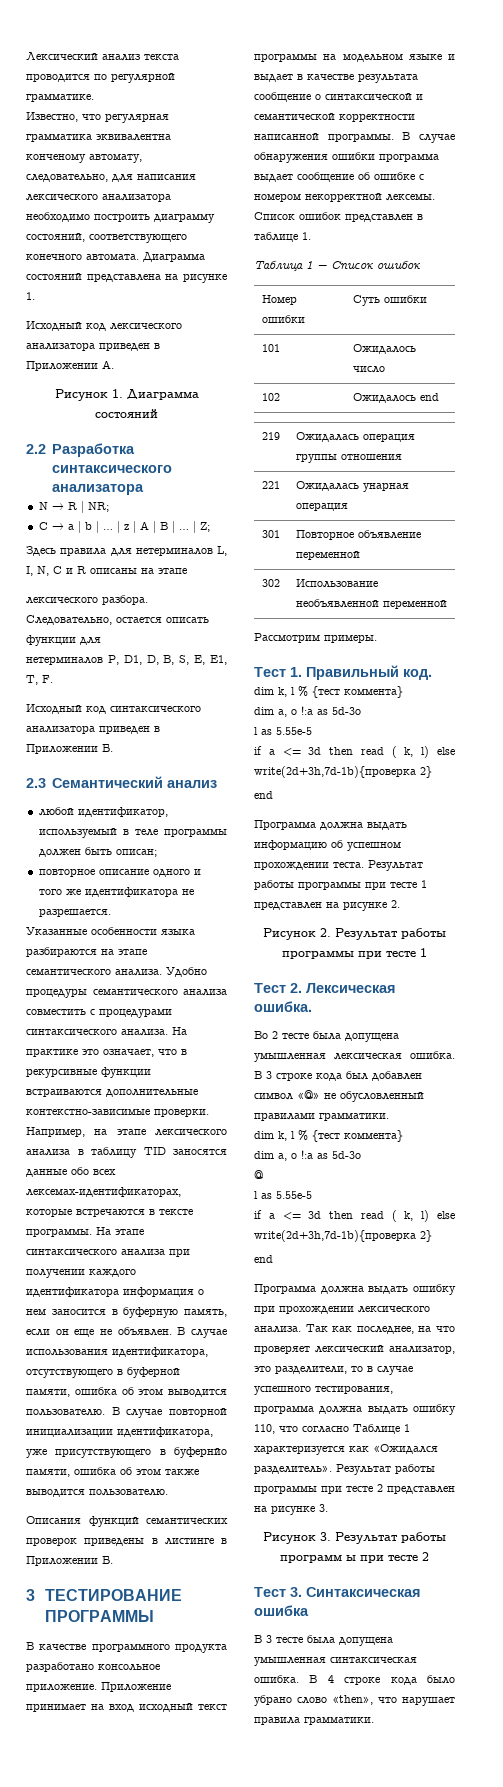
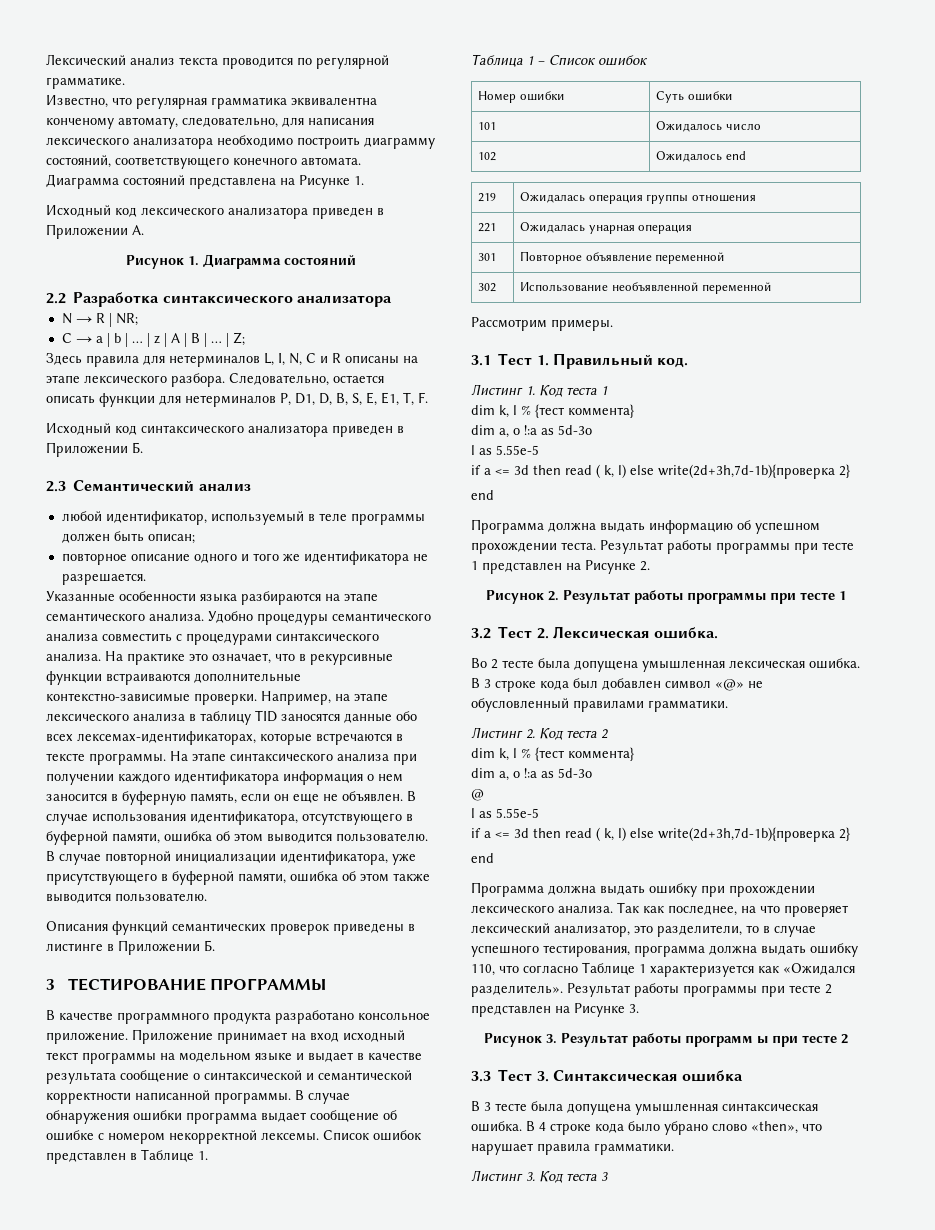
[182,274,227,283] рисунке -> [299,175,350,189] Рисунке
(187, 571) // -> (80, 379) none
(101, 641) // -> (181, 400) none
[174,1447,227,1458] буфернйо -> [172,871,234,885] буферной
[254,232,298,242] таблице -> [141,1149,194,1162] Таблице
(377, 638) none -> [471,355,491,366] 3.1
(432, 674) none -> [471,384,608,397] // Листинг 1. Код теста 1
[343,902,387,911] рисунке -> [585,560,636,574] Рисунке
(427, 952) none -> [471,628,491,639] 3.2
(389, 1116) none -> [471,727,608,740] // Листинг 2. Код теста 2
[271,1506,315,1515] рисунке -> [574,1003,625,1017] Рисунке
(429, 1556) none -> [471,1071,491,1082] 3.3
(374, 1720) none -> [471,1170,608,1183] // Листинг 3. Код теста 3

